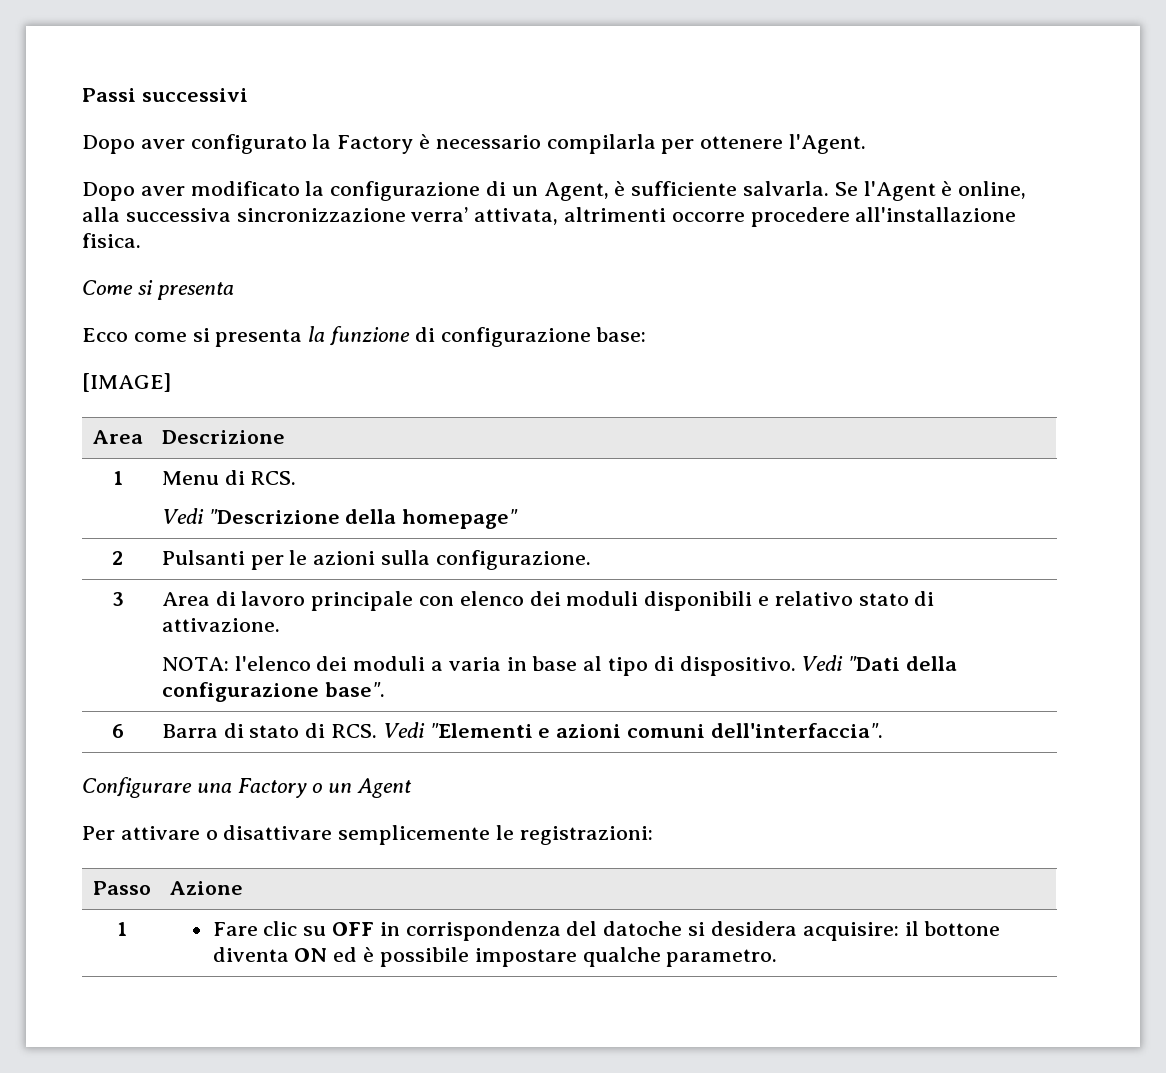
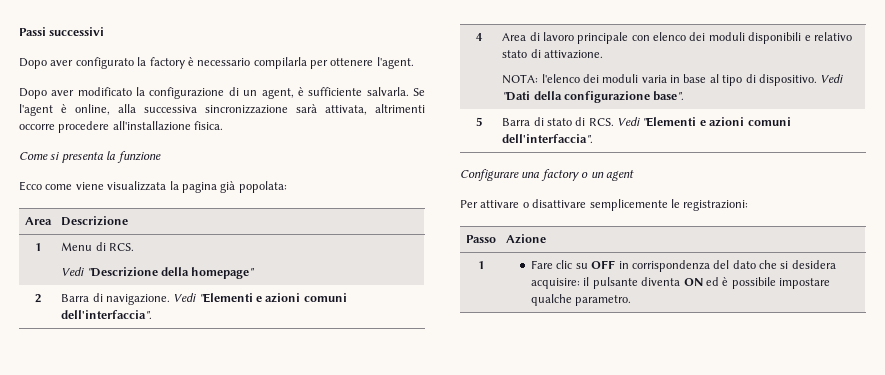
[337,135,414,154] Factory -> [149,57,185,69] factory
[789,134,867,154] l'Agent. -> [376,57,414,69] l'agent.
[543,182,609,201] Agent, -> [261,88,294,99] agent,
[863,181,936,201] l'Agent -> [19,104,53,116] l'agent
[411,207,469,222] verra’ -> [296,104,317,113] sarà
(234, 291) none -> [106,151,161,163] la funzione
[192,326,647,347] [82,373,171,392] si presenta la funzione di configurazione base: // [IMAGE] -> [75,181,287,193] viene visualizzata la pagina già popolata:
[161,550,591,570] [111,592,124,606] Pulsanti per le azioni sulla configurazione. // 3 -> [61,293,347,305] [61,310,153,319] [476,33,483,41] Barra di navigazione. Vedi "Elementi e azioni comuni dell'interfaccia". // 4
[430,661,443,671] a -> (639, 78) none
[111,724,124,738] 6 -> [476,117,482,126] 5
[237,778,307,798] Factory -> [540,169,579,181] factory
[357,778,413,798] Agent -> [605,170,634,181] agent
[603,921,683,936] datoche -> [732,260,778,269] dato che
[924,921,1001,936] bottone -> [592,277,638,289] pulsante

